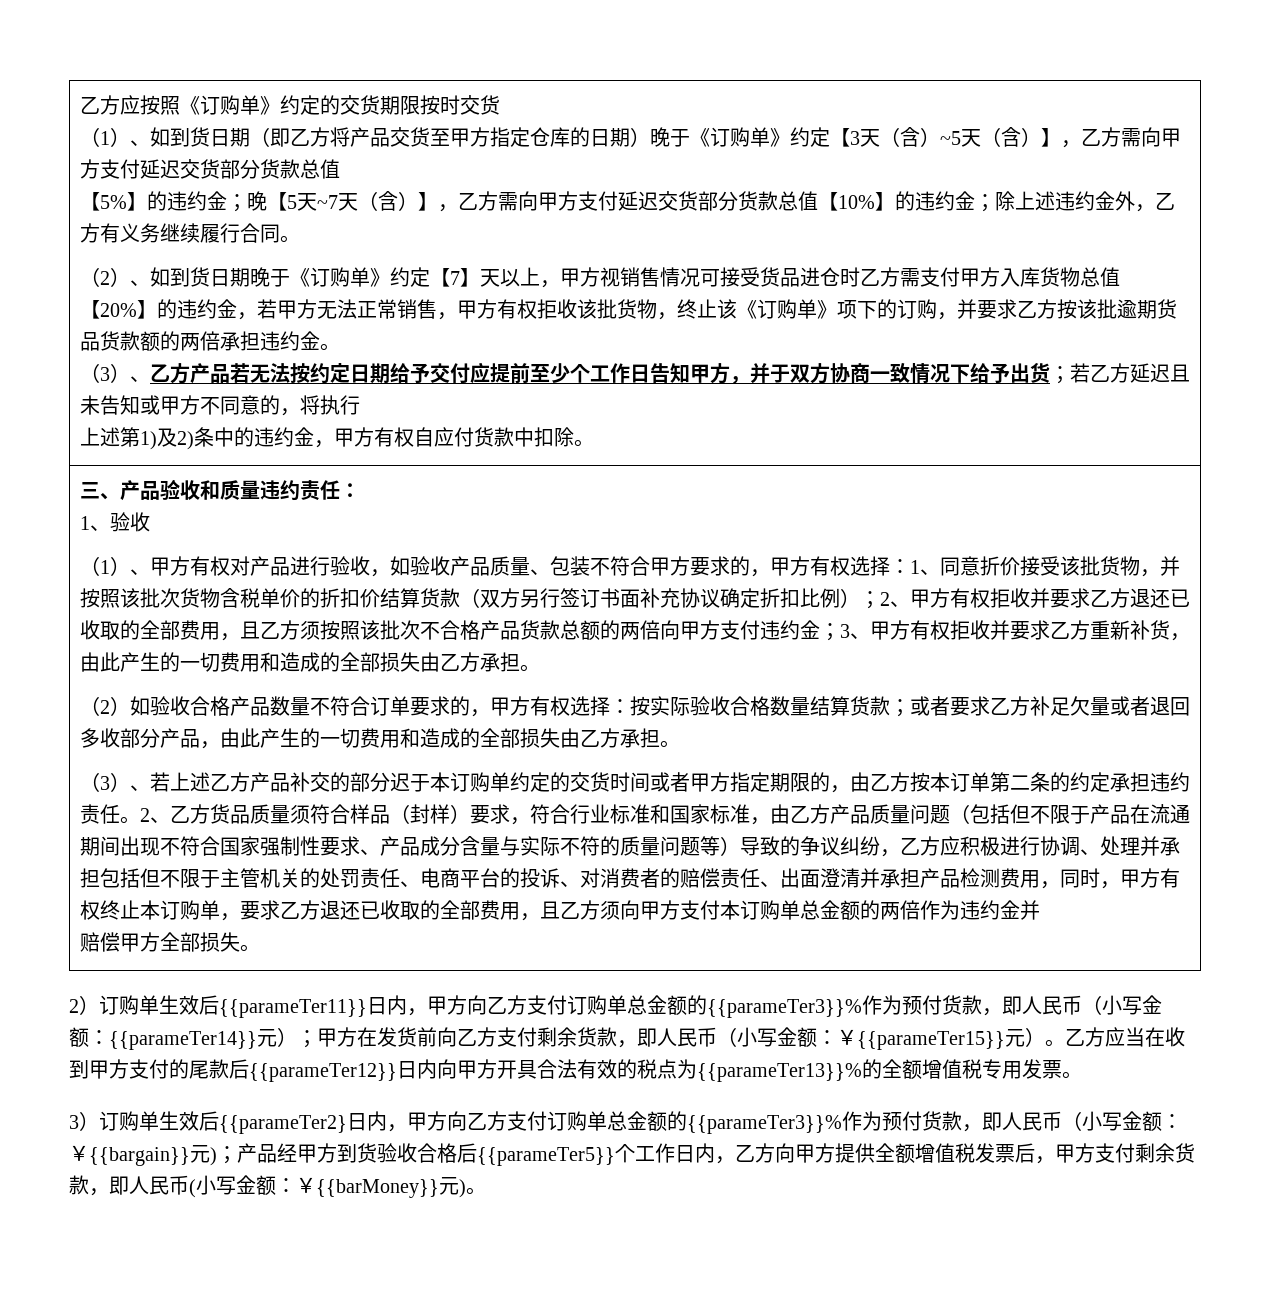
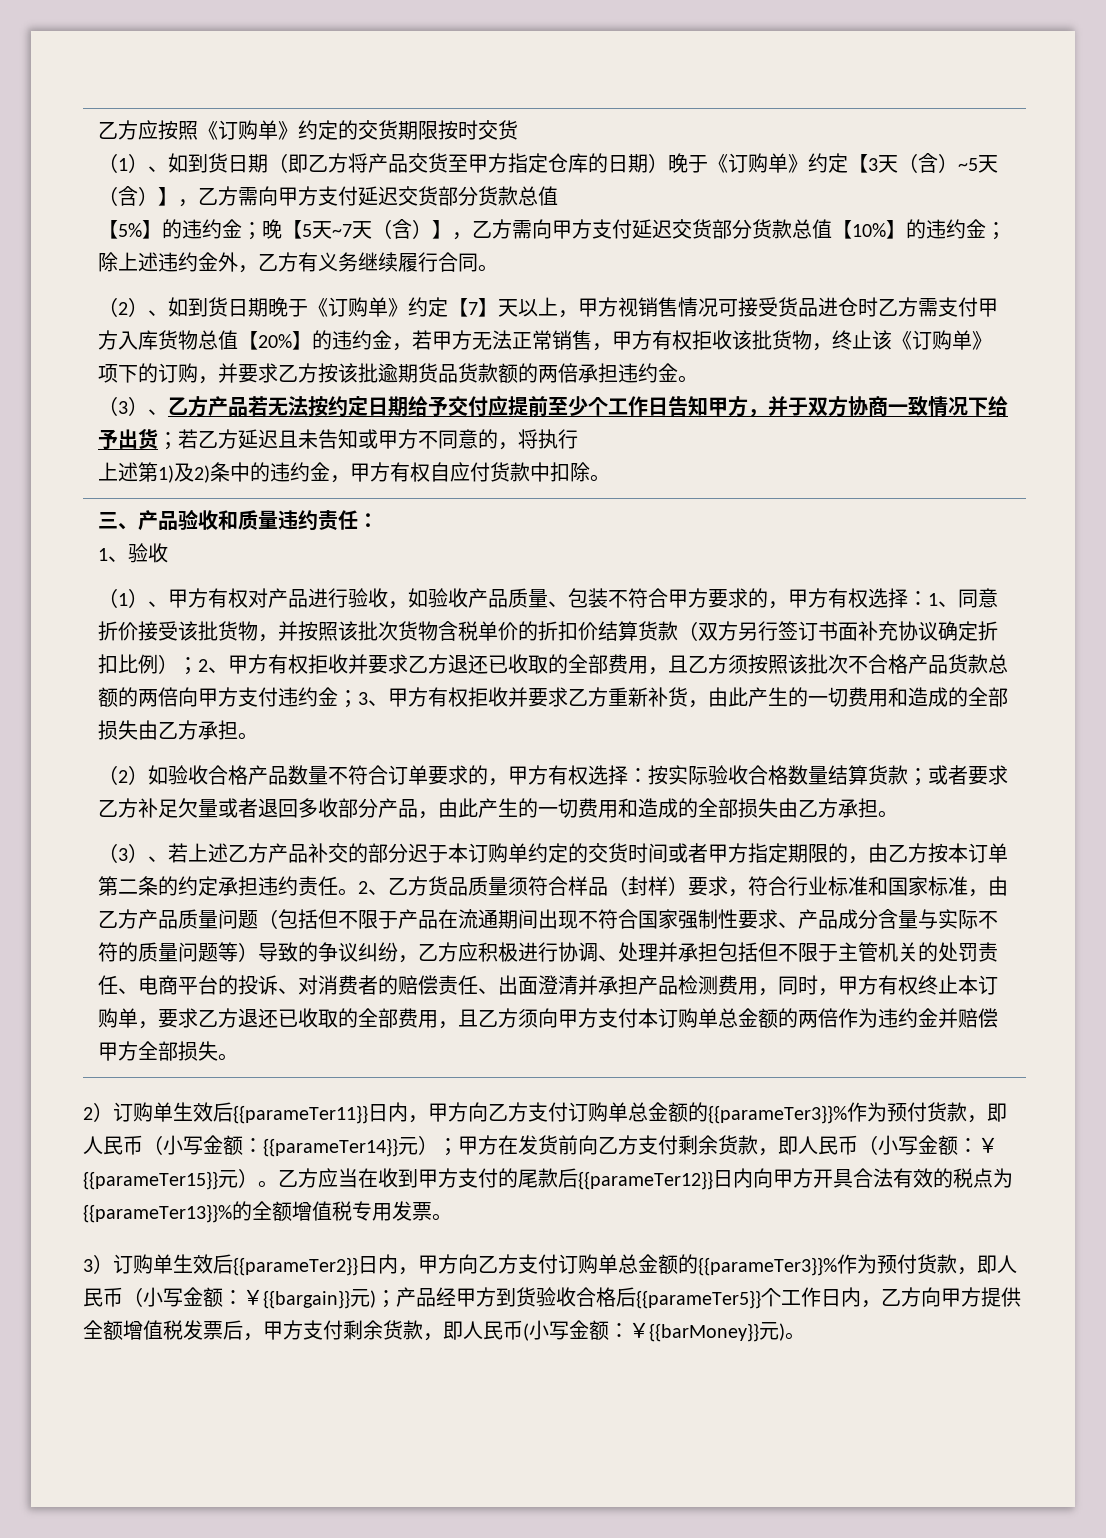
(1040, 910) // -> (959, 1018) none
[219,1115,347,1134] {{parameTer2} -> [233,1257,358,1276] {{parameTer2}}

